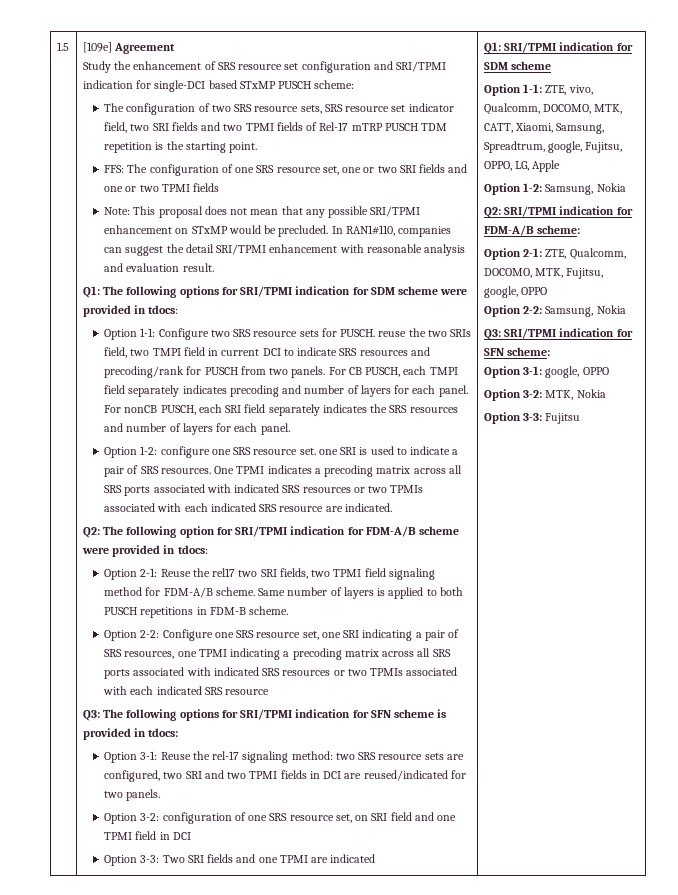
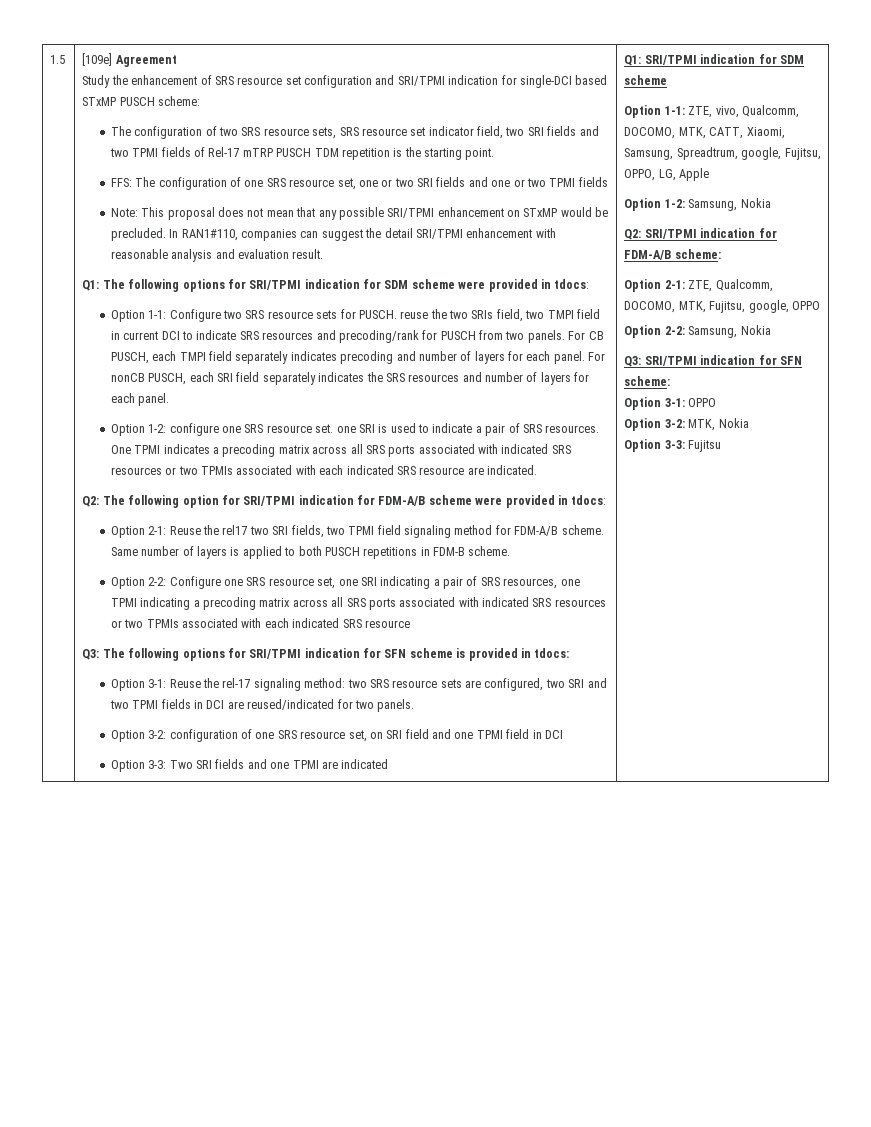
[545,366,580,378] google, -> (685, 402) none

